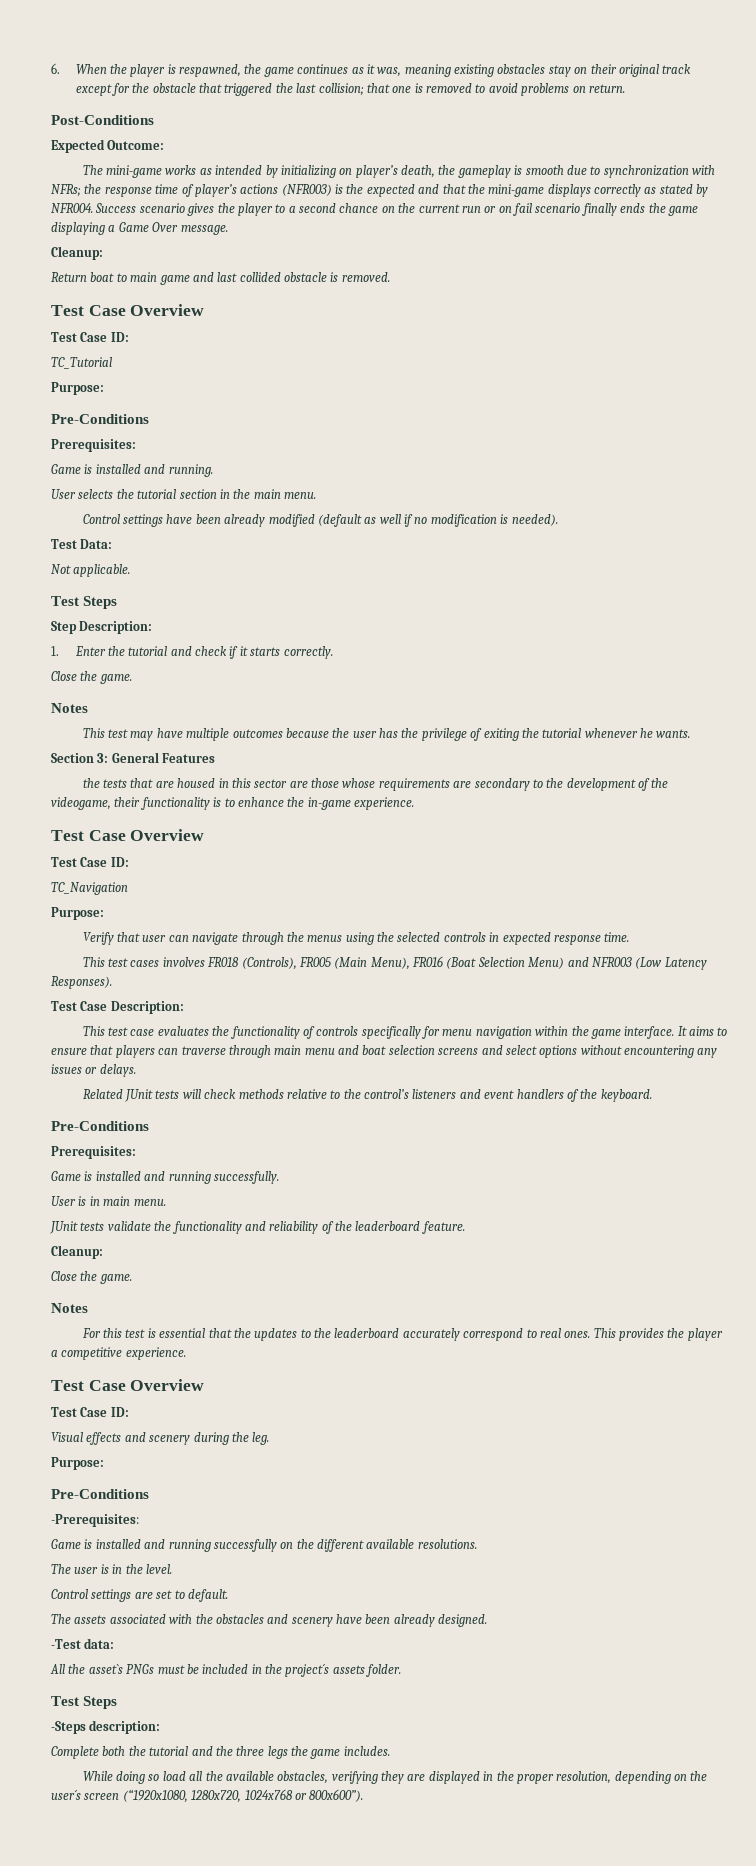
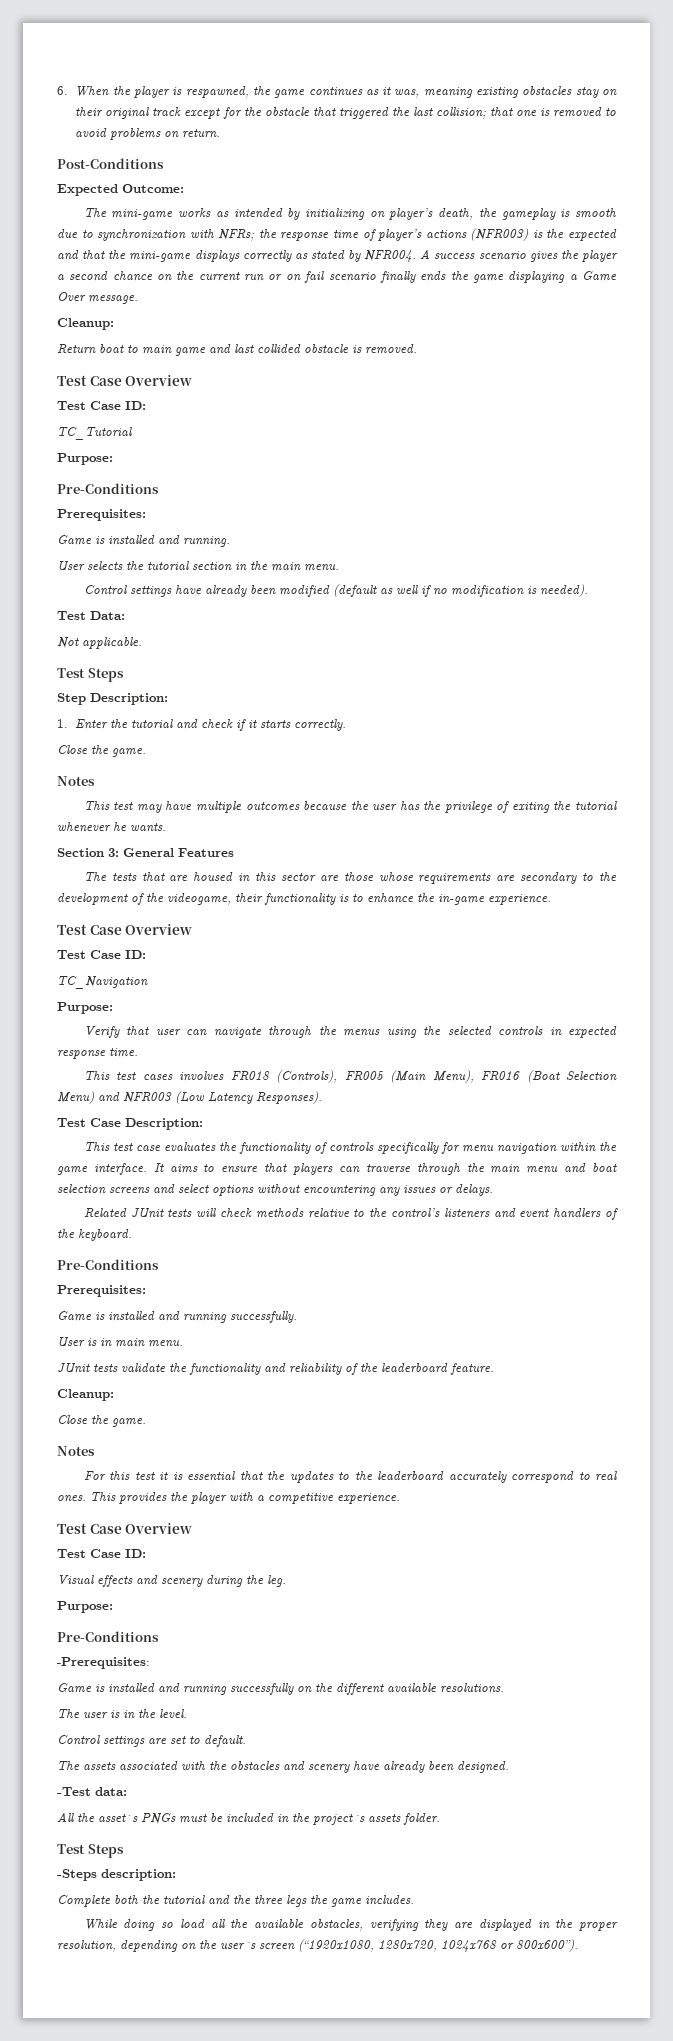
[95,203,137,213] Success -> [420,249,476,259] A success
[275,204,286,213] to -> (618, 256) none
[195,514,266,527] been already -> [204,585,276,597] already been
[82,778,100,788] the -> [83,872,107,881] The
(271, 1051) none -> [466,1163,485,1172] the
(146, 1333) none -> [159,1472,169,1480] it
(723, 1334) none -> [229,1492,253,1501] with
[365,1614,435,1627] been already -> [383,1761,454,1773] already been

